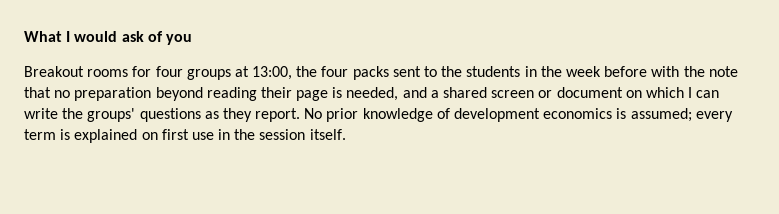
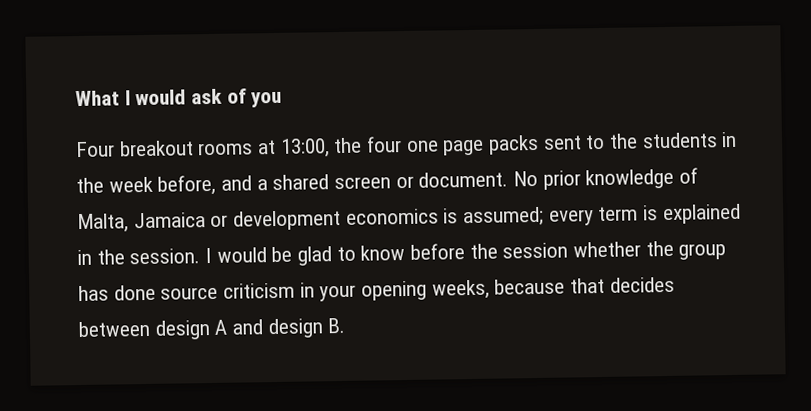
[24,66,231,80] Breakout rooms for four groups -> [75,140,254,158] Four breakout rooms
(349, 71) none -> [406,139,485,156] one page
[604,66,738,77] [24,87,399,101] before with the note that no preparation beyond reading their page is needed, -> [157,174,217,196] before,
[556,87,720,98] [24,108,301,122] document on which I can write the groups' questions as they report. -> [418,171,509,188] document.
(450, 113) none -> [77,212,229,234] Malta, Jamaica or
[141,129,346,140] on first use in the session itself. -> [77,240,727,266] [78,276,675,302] [78,317,346,340] in the session. I would be glad to know before the session whether the group has done source criticism in your opening weeks, because that decides between design A and design B.

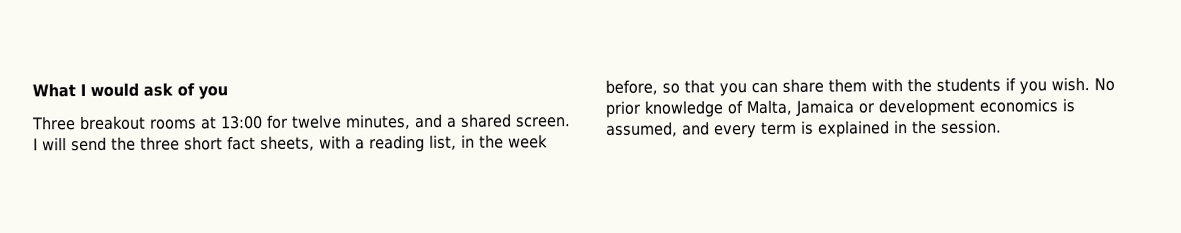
[75,141,115,158] Four -> [31,116,76,131] Three
[279,131,738,158] [76,171,509,196] 13:00, the four one page packs sent to the students in the week before, and a shared screen or document. -> [220,113,571,130] [33,134,548,153] [605,77,1090,97] 13:00 for twelve minutes, and a shared screen. I will send the three short fact sheets, with a reading list, in the week before, so that you can share them with the students if you wish.
[463,206,545,227] assumed; -> [606,121,710,137] assumed, and
[205,240,727,266] [78,276,675,302] [78,317,346,340] I would be glad to know before the session whether the group has done source criticism in your opening weeks, because that decides between design A and design B. -> (1002, 126) none

